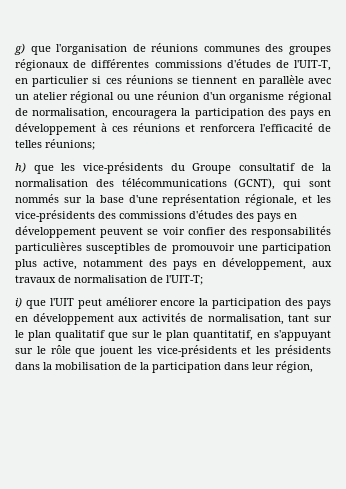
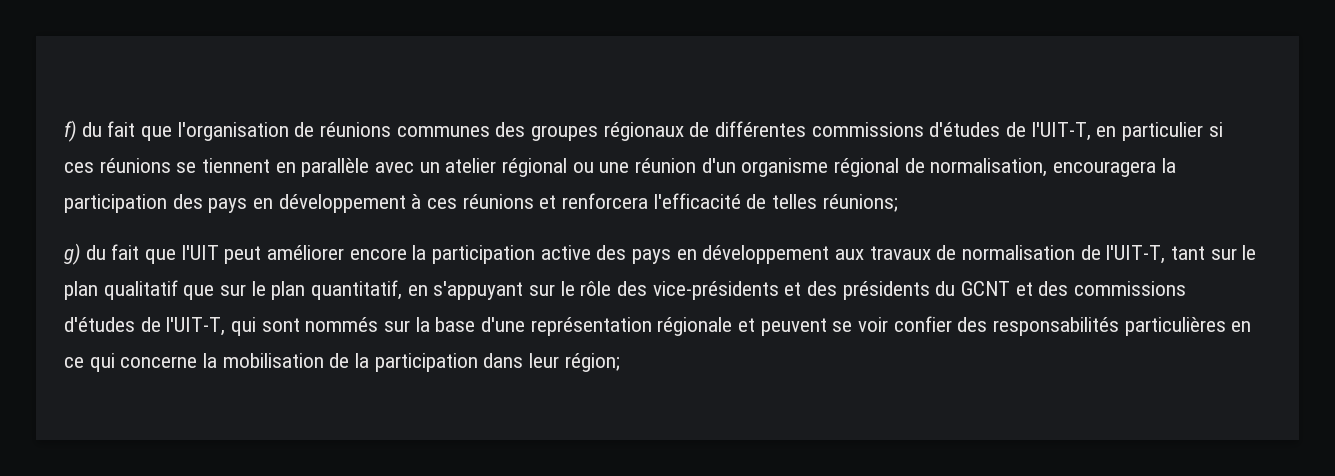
[14,43,25,55] g) -> [64,120,136,142] f) du fait
[15,162,331,174] [15,178,331,190] [15,194,331,206] [15,210,297,222] [15,226,331,238] [15,242,331,254] [15,258,332,270] [15,275,203,285] [15,297,22,308] h) que les vice-présidents du Groupe consultatif de la normalisation des télécommunications (GCNT), qui sont nommés sur la base d'une représentation régionale, et les vice-présidents des commissions d'études des pays en développement peuvent se voir confier des responsabilités particulières susceptibles de promouvoir une participation plus active, notamment des pays en développement, aux travaux de normalisation de l'UIT-T; // i) -> [64,243,140,265] g) du fait
(282, 303) none -> [540,245,591,260] active
[141,313,284,325] activités de normalisation, -> [869,245,1166,264] travaux de normalisation de l'UIT-T,
[75,345,331,357] [15,362,40,370] que jouent les vice-présidents et les présidents dans -> [617,281,1187,300] [64,316,1252,336] [64,353,198,372] des vice-présidents et des présidents du GCNT et des commissions d'études de l'UIT-T, qui sont nommés sur la base d'une représentation régionale et peuvent se voir confier des responsabilités particulières en ce qui concerne
[276,361,313,373] région, -> [564,353,620,372] région;

